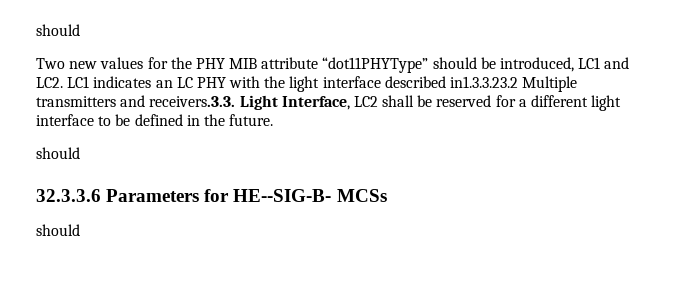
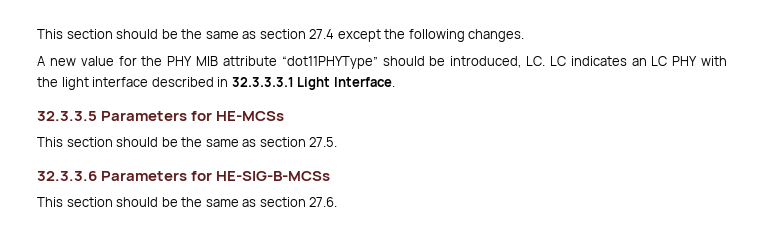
[36,24,80,36] [36,57,144,69] should // Two new values -> [37,29,525,42] [37,56,114,66] This section should be the same as section 27.4 except the following changes. // A new value
[578,57,630,69] [36,76,90,88] LC1 and LC2. LC1 -> [526,56,566,66] LC. LC
[450,76,578,92] [36,95,622,111] [36,114,274,126] [36,147,80,159] [36,189,387,202] [36,224,80,236] in1.3.3.23.2 Multiple transmitters and receivers.3.3. Light Interface, LC2 shall be reserved for a different light interface to be defined in the future. // should // 32.3.3.6 Parameters for HE--SIG-B- MCSs // should -> [217,77,395,90] [37,111,285,121] [37,137,338,147] [37,171,331,181] [37,197,338,207] in 32.3.3.3.1 Light Interface. // 32.3.3.5 Parameters for HE-MCSs // This section should be the same as section 27.5. // 32.3.3.6 Parameters for HE-SIG-B-MCSs // This section should be the same as section 27.6.

